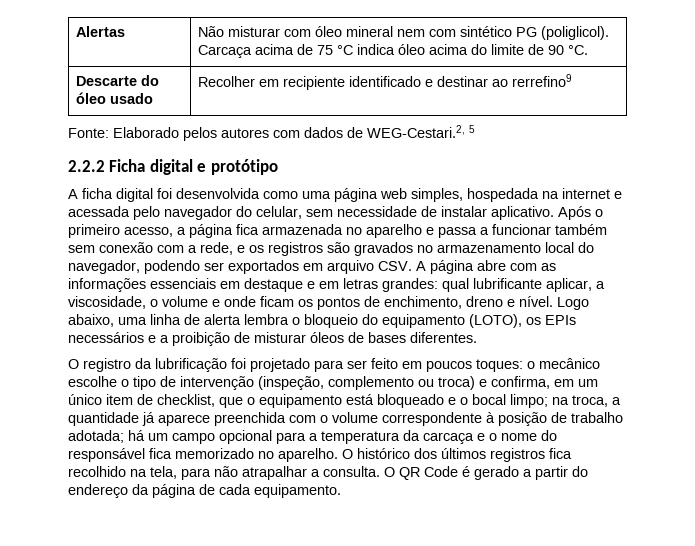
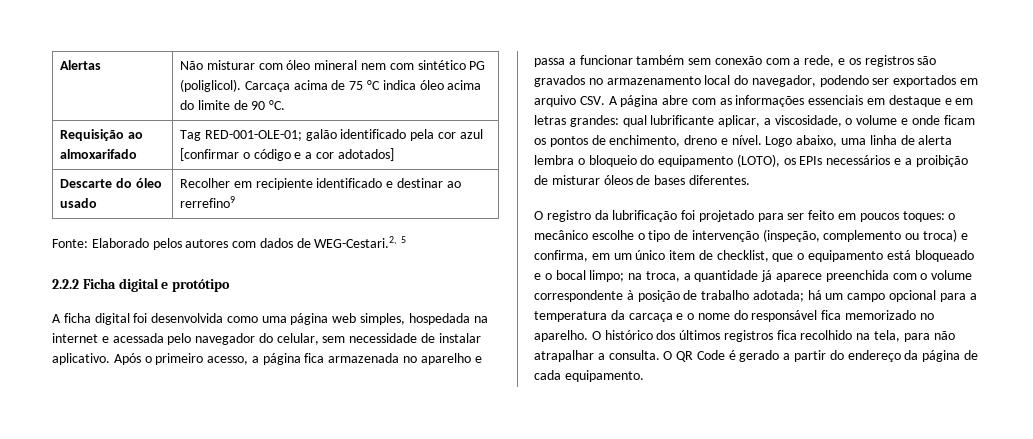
(589, 50) none -> [60,129,143,141] [60,149,138,159] [180,129,483,141] [180,148,394,161] // Requisição ao almoxarifado | Tag RED-001-OLE-01; galão identificado pela cor azul [confirmar o código e a cor adotados]

